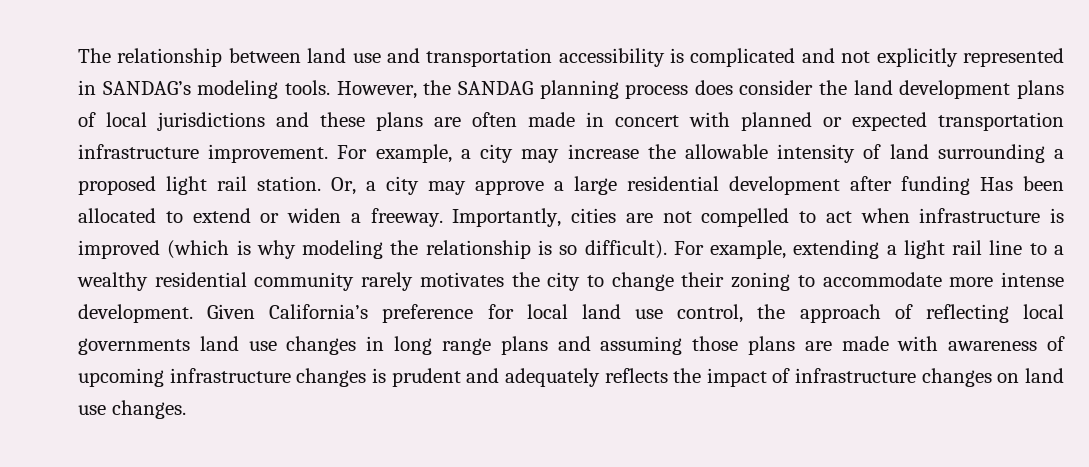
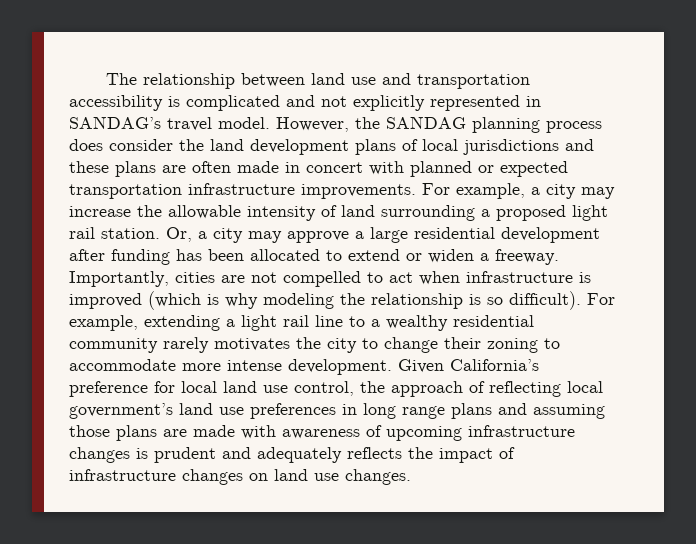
[197,80,330,99] modeling tools. -> [167,117,270,131] travel model.
[208,144,329,163] improvement. -> [301,184,416,199] improvements.
[980,177,1013,191] Has -> [176,249,202,261] has
[78,336,357,355] governments land use changes -> [69,403,336,419] government’s land use preferences

